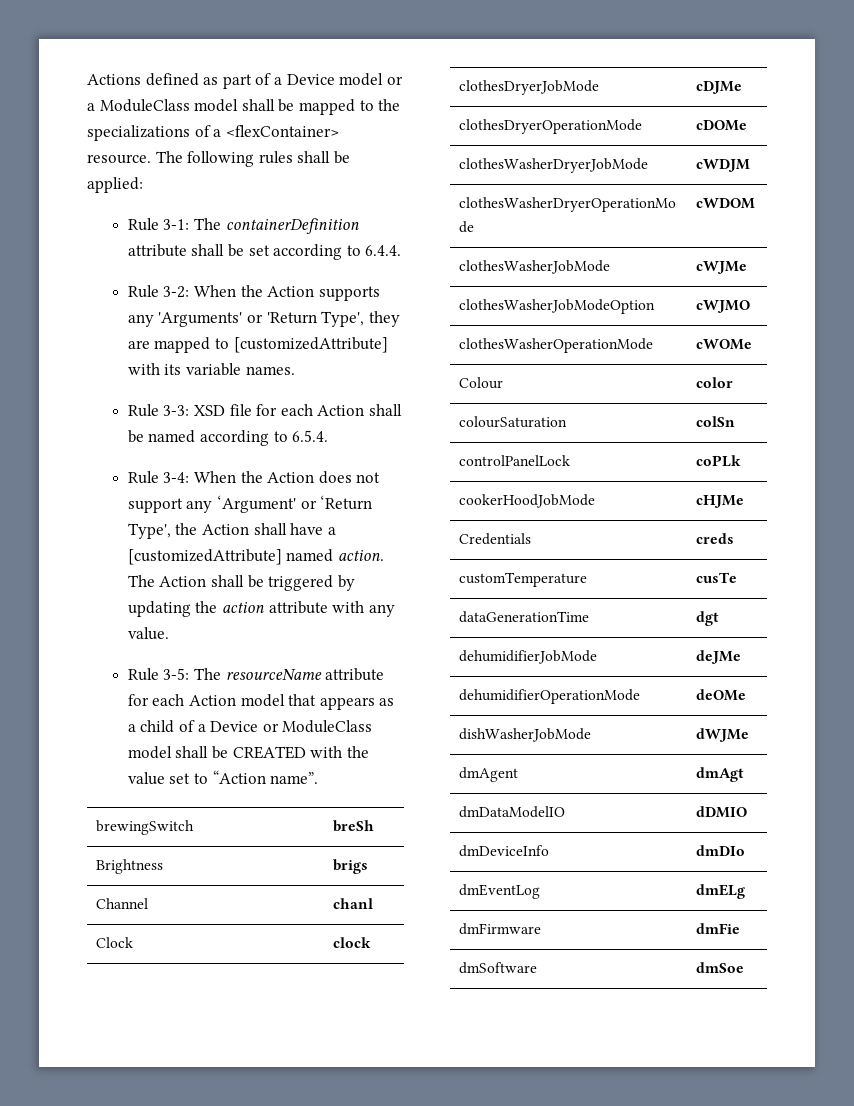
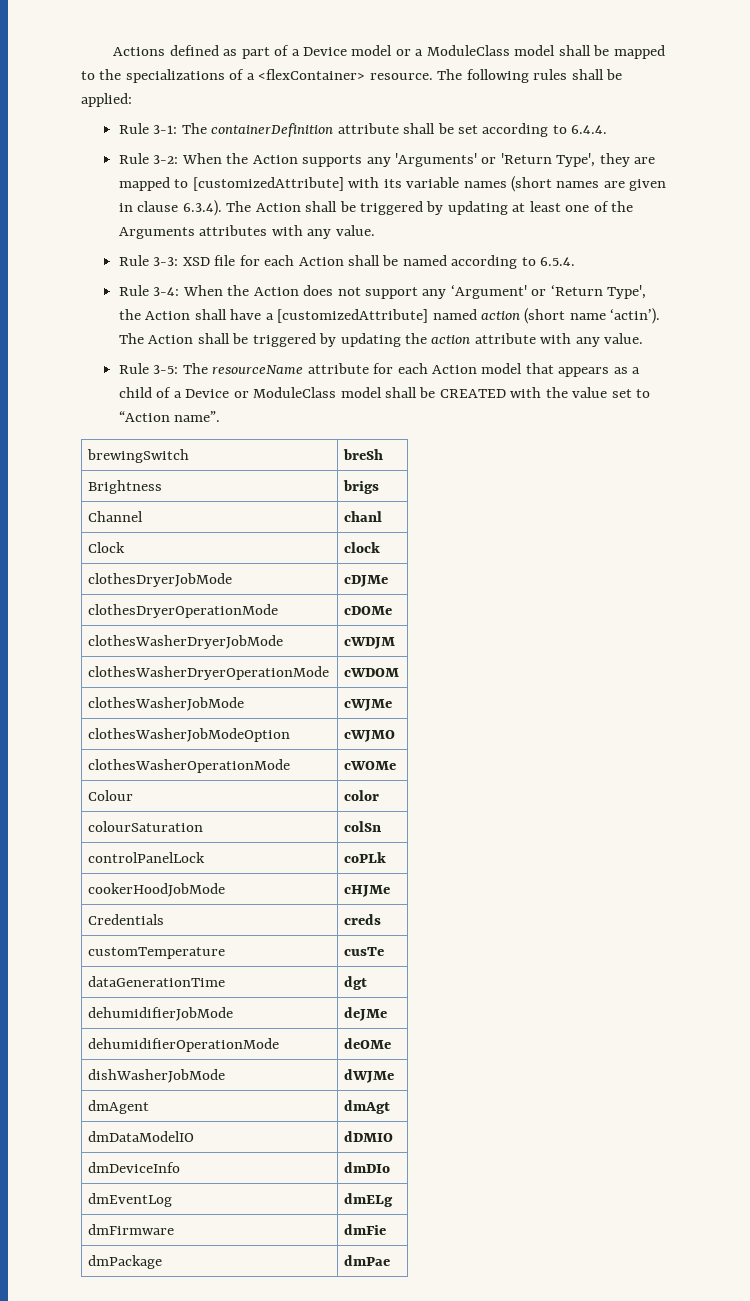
[245,366,295,375] names. -> [463,176,667,192] [118,200,634,216] [118,225,375,239] names (short names are given in clause 6.3.4). The Action shall be triggered by updating at least one of the Arguments attributes with any value.
[338,550,385,561] action. -> [480,308,661,324] action (short name ‘actin’).
[459,962,538,974] [696,962,745,973] dmSoftware | dmSoe -> [88,1255,163,1269] [344,1255,391,1266] dmPackage | dmPae

